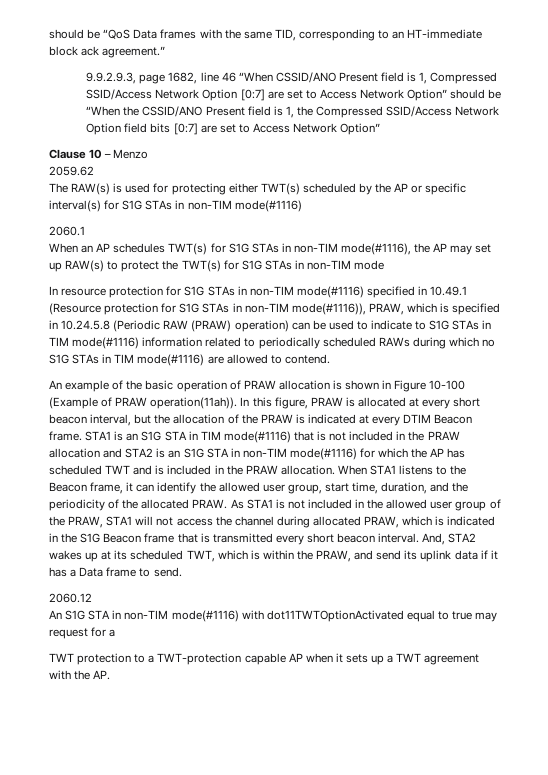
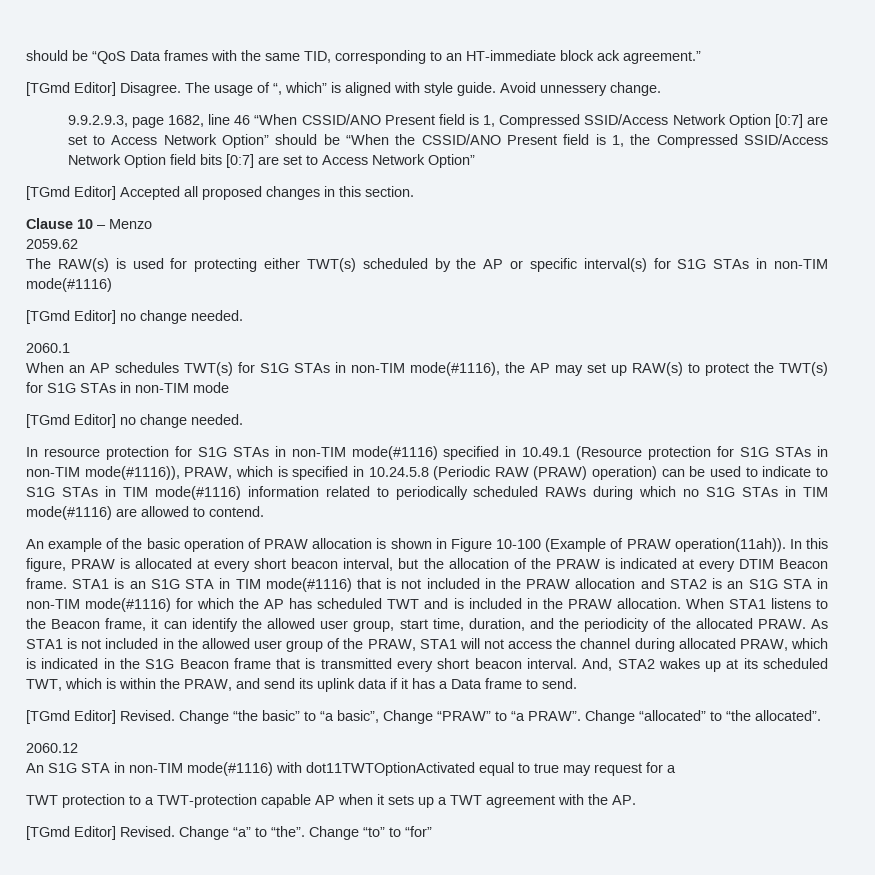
(166, 52) none -> [26,82,661,96] // [TGmd Editor] Disagree. The usage of “, which” is aligned with style guide. Avoid unnessery change.
(381, 129) none -> [26,186,414,200] // [TGmd Editor] Accepted all proposed changes in this section.
(302, 206) none -> [26,310,243,324] // [TGmd Editor] no change needed.
(385, 265) none -> [26,414,243,428] // [TGmd Editor] no change needed.
(182, 572) none -> [26,710,821,724] // [TGmd Editor] Revised. Change “the basic” to “a basic”, Change “PRAW” to “a PRAW”. Change “allocated” to “the allocated”.
(111, 675) none -> [26,826,432,840] // [TGmd Editor] Revised. Change “a” to “the”. Change “to” to “for”

